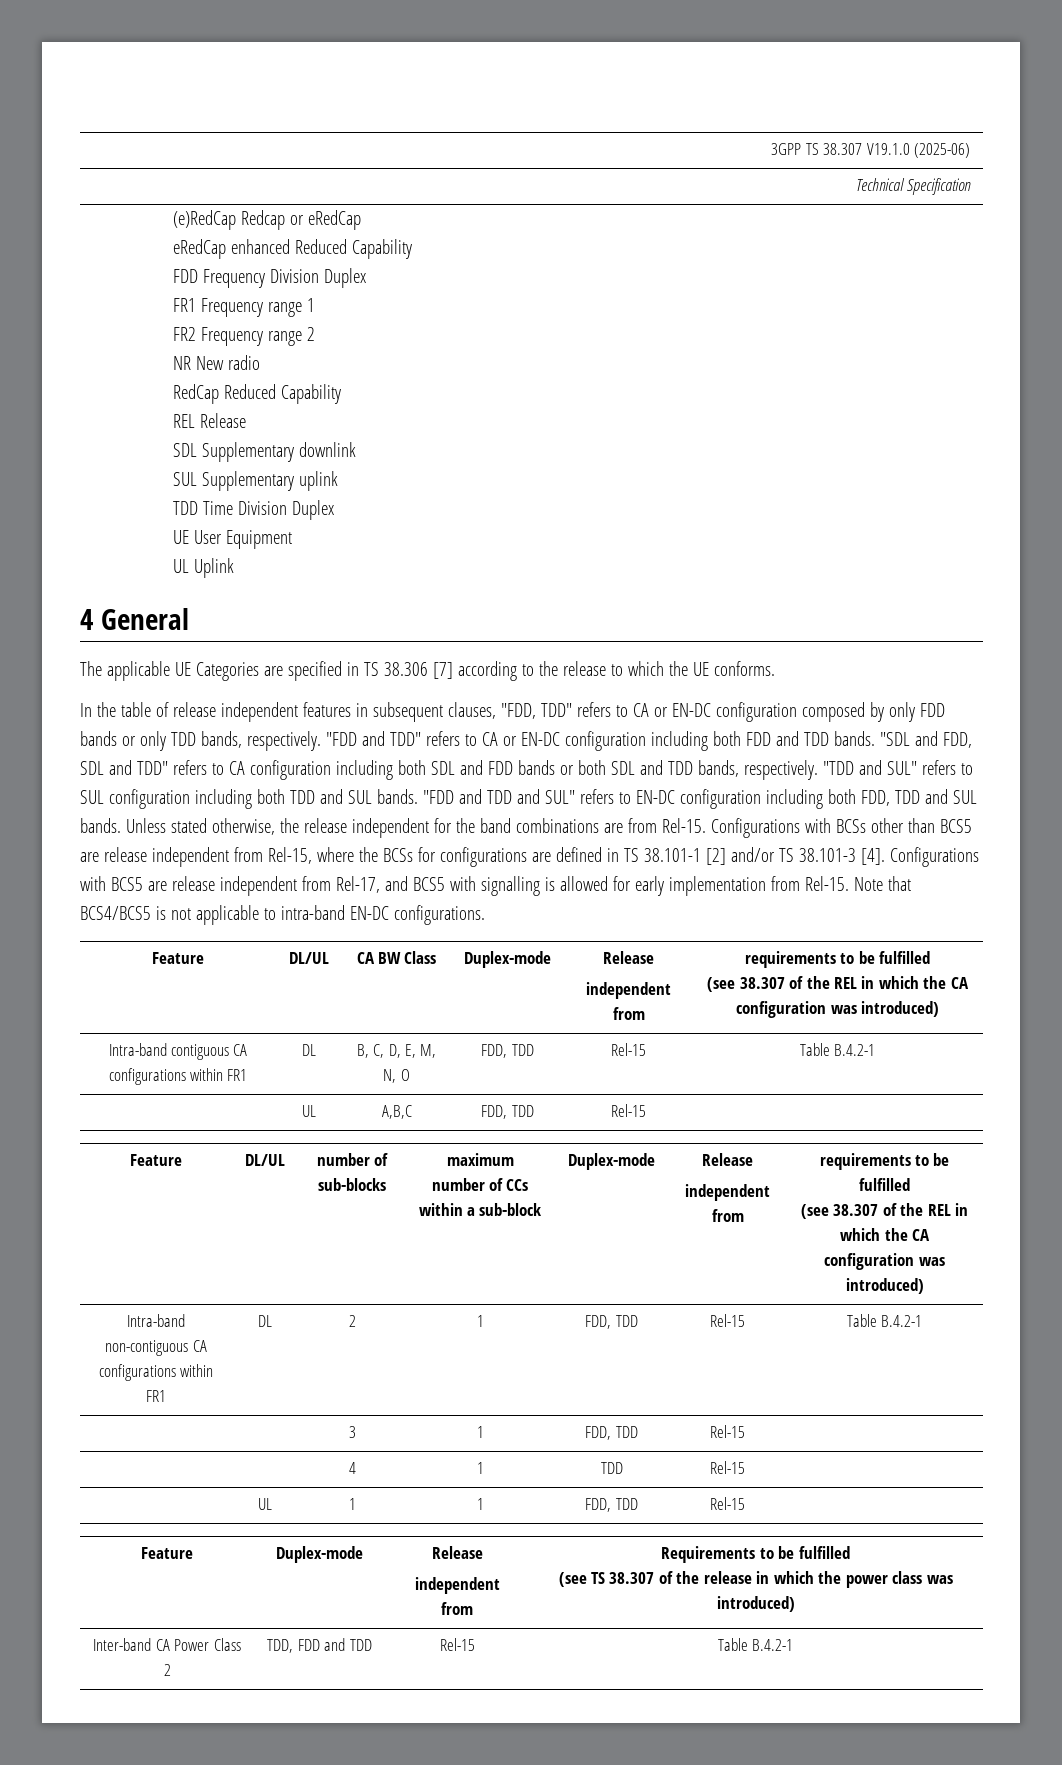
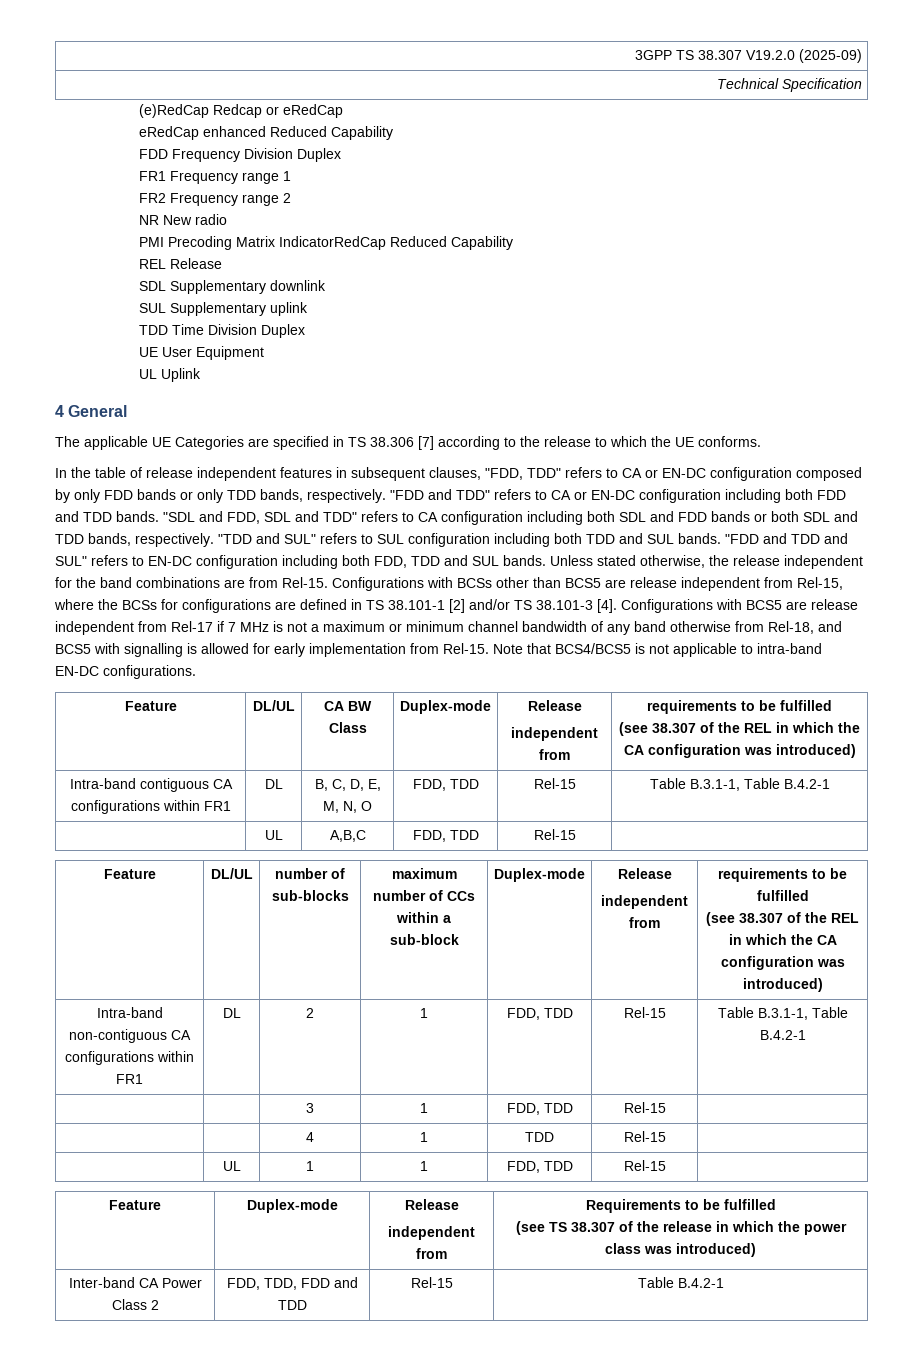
[866,143,970,158] V19.1.0 (2025-06) -> [745,49,862,63] V19.2.0 (2025-09)
[173,384,220,404] RedCap -> [139,236,387,250] PMI Precoding Matrix IndicatorRedCap
[335,876,380,893] Rel-17, -> [171,621,814,635] Rel-17 if 7 MHz is not a maximum or minimum channel bandwidth of any band otherwise from Rel-18,
(830, 1049) none -> [689,778,780,791] B.3.1-1, Table
(877, 1320) none -> [757,1007,848,1020] B.3.1-1, Table
(171, 1670) none -> [226,1278,260,1290] FDD,

